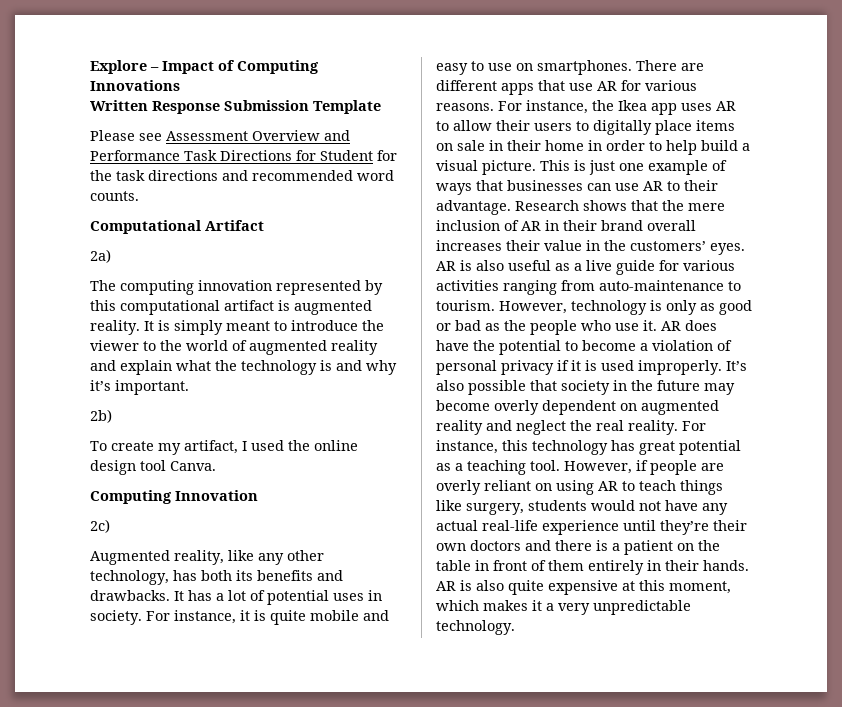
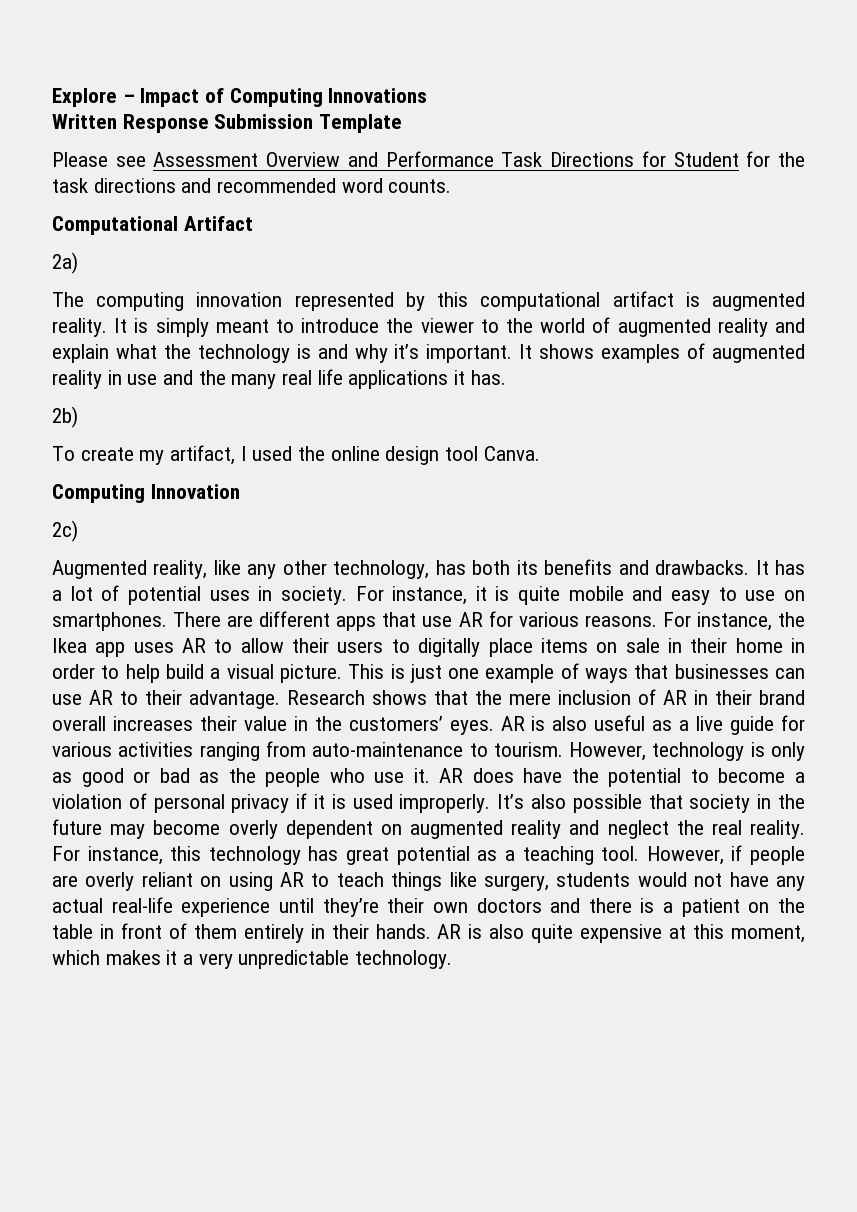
(189, 387) none -> [519,343,805,363] [52,369,506,389] It shows examples of augmented reality in use and the many real life applications it has.

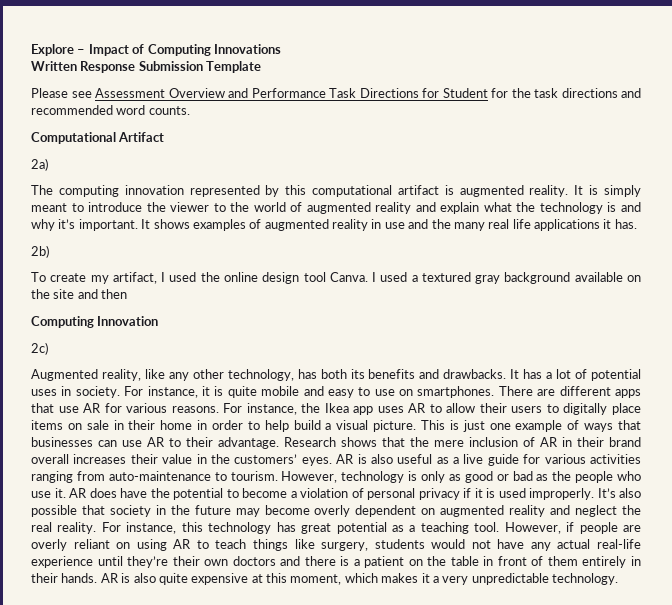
(540, 453) none -> [372,272,641,284] [31,289,128,299] I used a textured gray background available on the site and then

